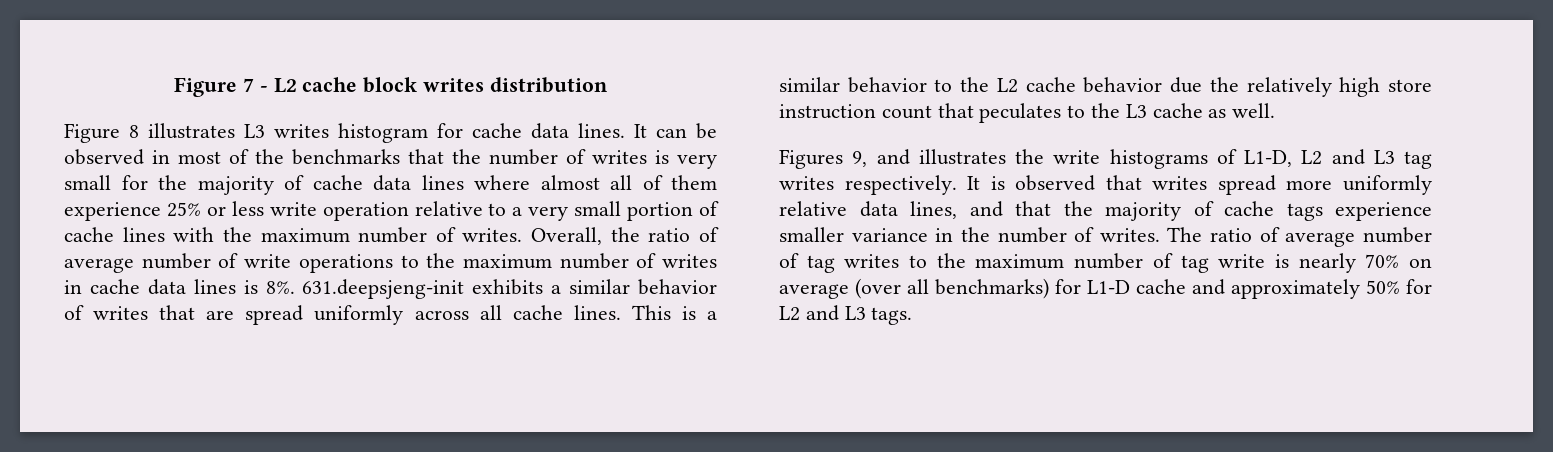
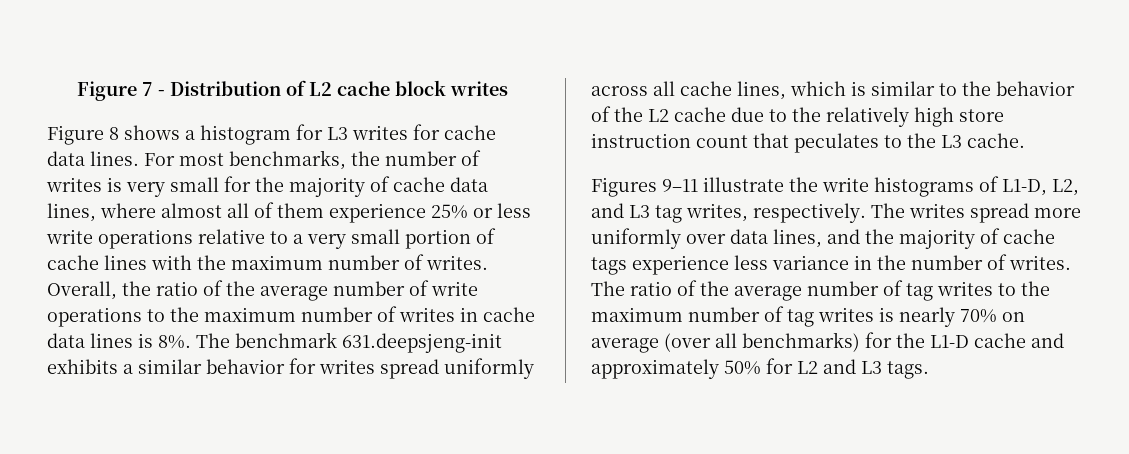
(268, 89) none -> [170,80,306,96] Distribution of
[489,77,608,93] distribution -> (508, 88) none
[148,123,235,139] illustrates -> [124,124,323,145] shows a histogram for
[338,123,428,143] histogram -> (408, 132) none
[634,123,717,139] [64,149,444,165] It can be observed in most of the benchmarks that -> [144,150,346,170] For most benchmarks,
[421,175,464,190] lines -> [47,203,96,222] lines,
[322,202,409,221] operation -> [98,229,193,249] operations
(719, 234) none -> [226,281,255,296] the
(295, 287) none -> [196,332,337,348] The benchmark
[64,305,235,320] of writes that are -> [289,358,375,374] for writes
[573,305,718,320] [779,77,953,93] lines. This is a similar behavior to -> [737,81,1075,100] [591,106,611,122] lines, which is similar to the behavior of
[1083,77,1203,93] behavior due -> [731,107,787,122] due to
[1152,103,1276,118] [779,149,1006,169] cache as well. // Figures 9, and illustrates -> [967,133,1025,148] [591,177,784,197] cache. // Figures 9–11 illustrate
[1301,150,1323,165] L2 -> [1052,179,1079,196] L2,
[779,175,1142,195] writes respectively. It is observed that -> [686,203,905,223] writes, respectively. The
[779,201,847,216] relative -> [686,234,726,244] over
[1015,201,1051,216] that -> (860, 236) none
[779,227,844,242] smaller -> [734,255,768,270] less
(1280, 234) none -> [700,281,729,296] the
[1218,254,1266,268] write -> [818,307,874,322] writes
(1081, 286) none -> [896,333,925,348] the

